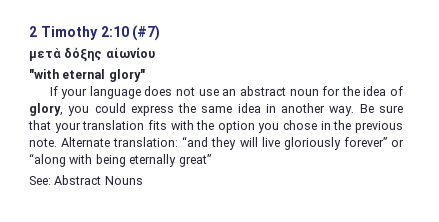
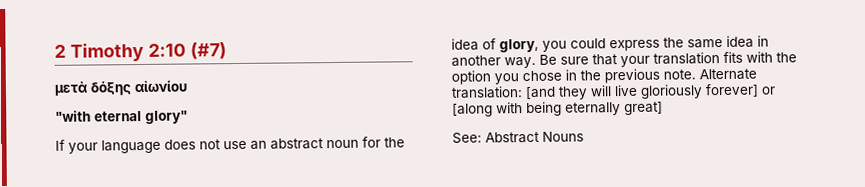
[182,136,209,147] “and -> [525,86,556,100] [and
[343,137,404,147] [29,153,66,167] forever” or “along -> [705,83,776,98] [452,103,493,117] forever] or [along
[178,154,211,167] great” -> [624,101,663,116] great]

